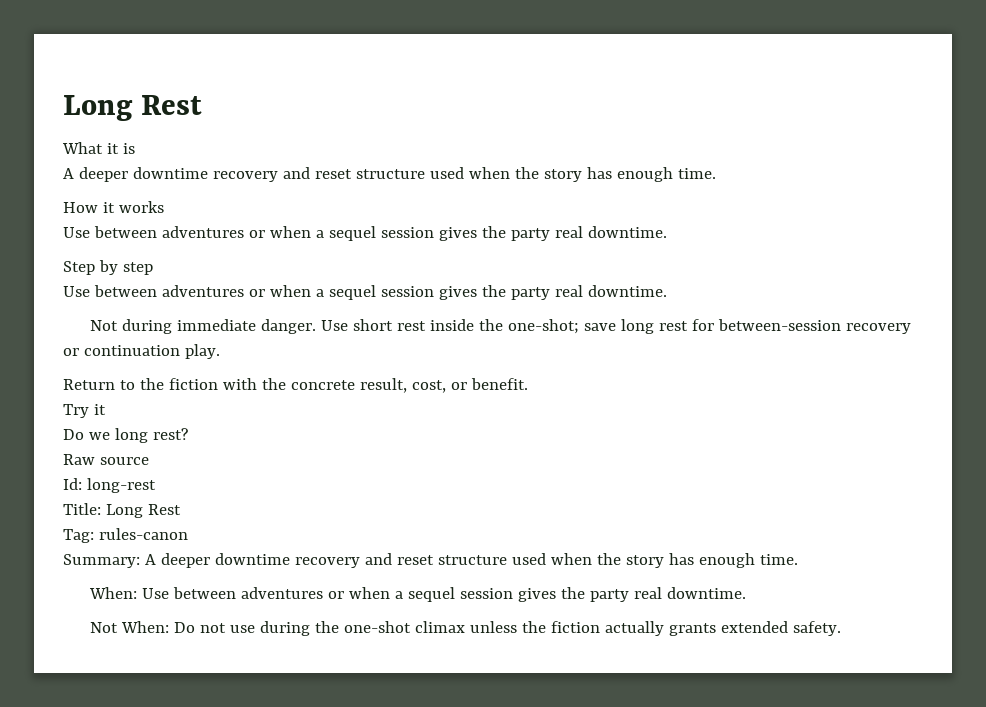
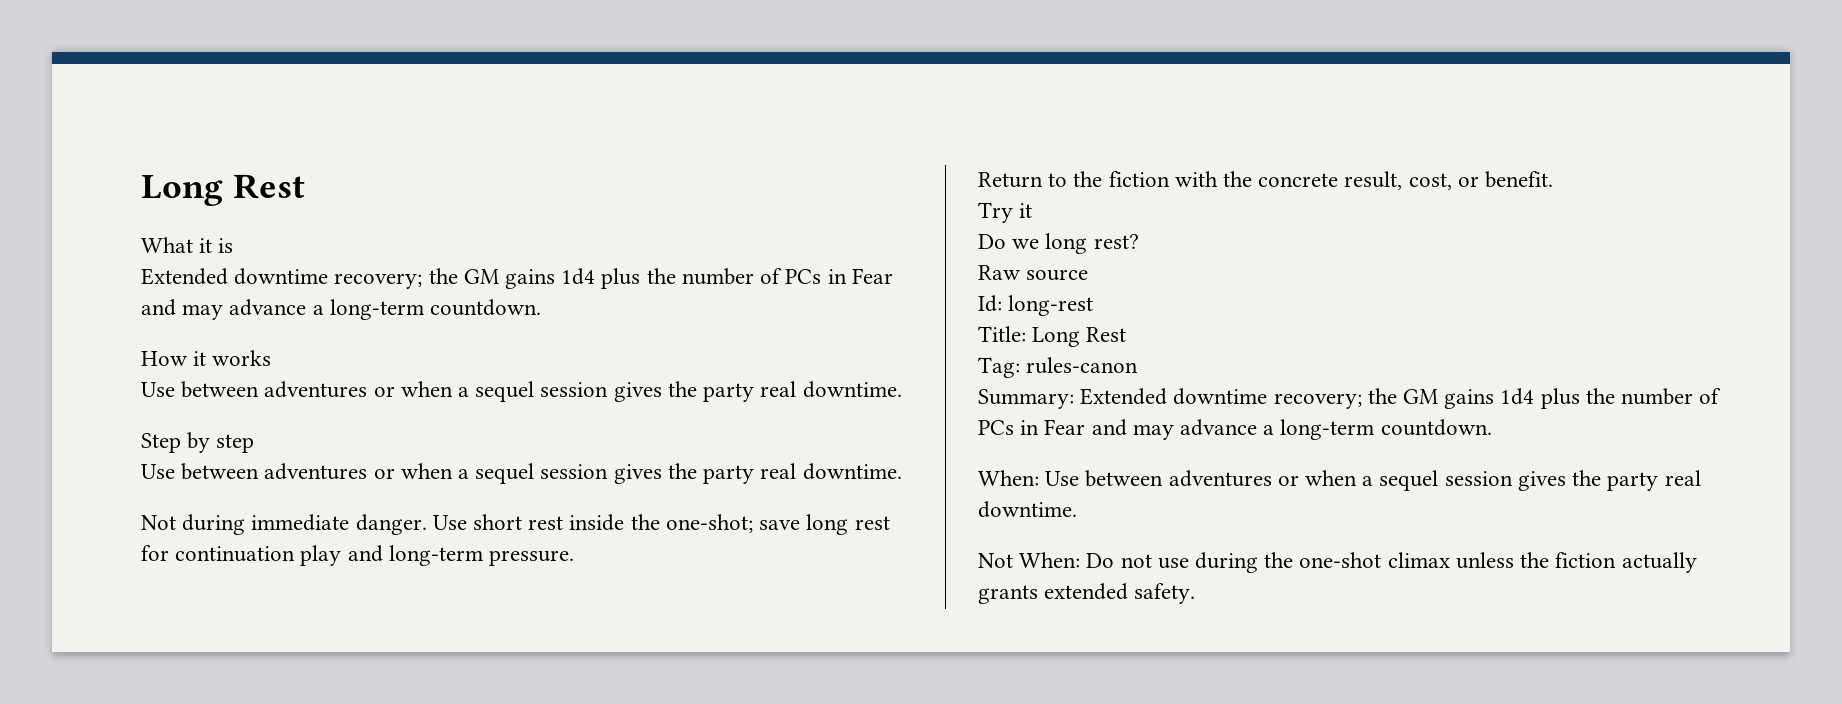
[63,167,716,182] A deeper downtime recovery and reset structure used when the story has enough time. -> [141,268,893,289] [141,299,542,320] Extended downtime recovery; the GM gains 1d4 plus the number of PCs in Fear and may advance a long-term countdown.
[718,319,912,334] [63,344,220,359] between-session recovery or continuation play. -> [175,545,575,566] continuation play and long-term pressure.
[144,553,798,568] A deeper downtime recovery and reset structure used when the story has enough time. -> [1080,388,1722,409] [978,419,1492,440] Extended downtime recovery; the GM gains 1d4 plus the number of PCs in Fear and may advance a long-term countdown.

